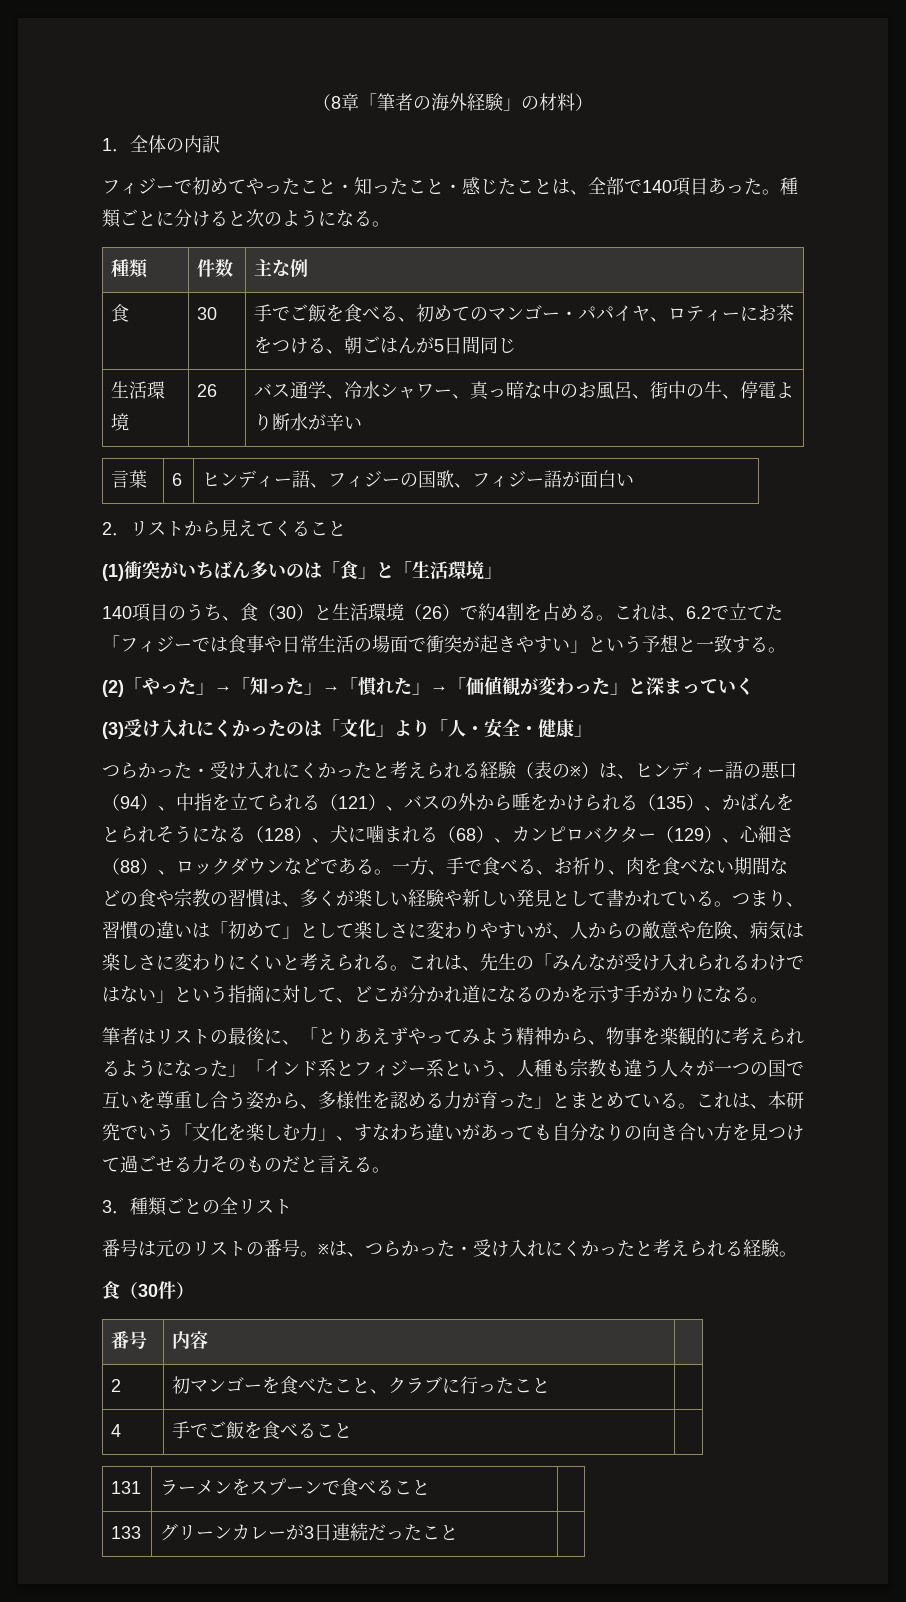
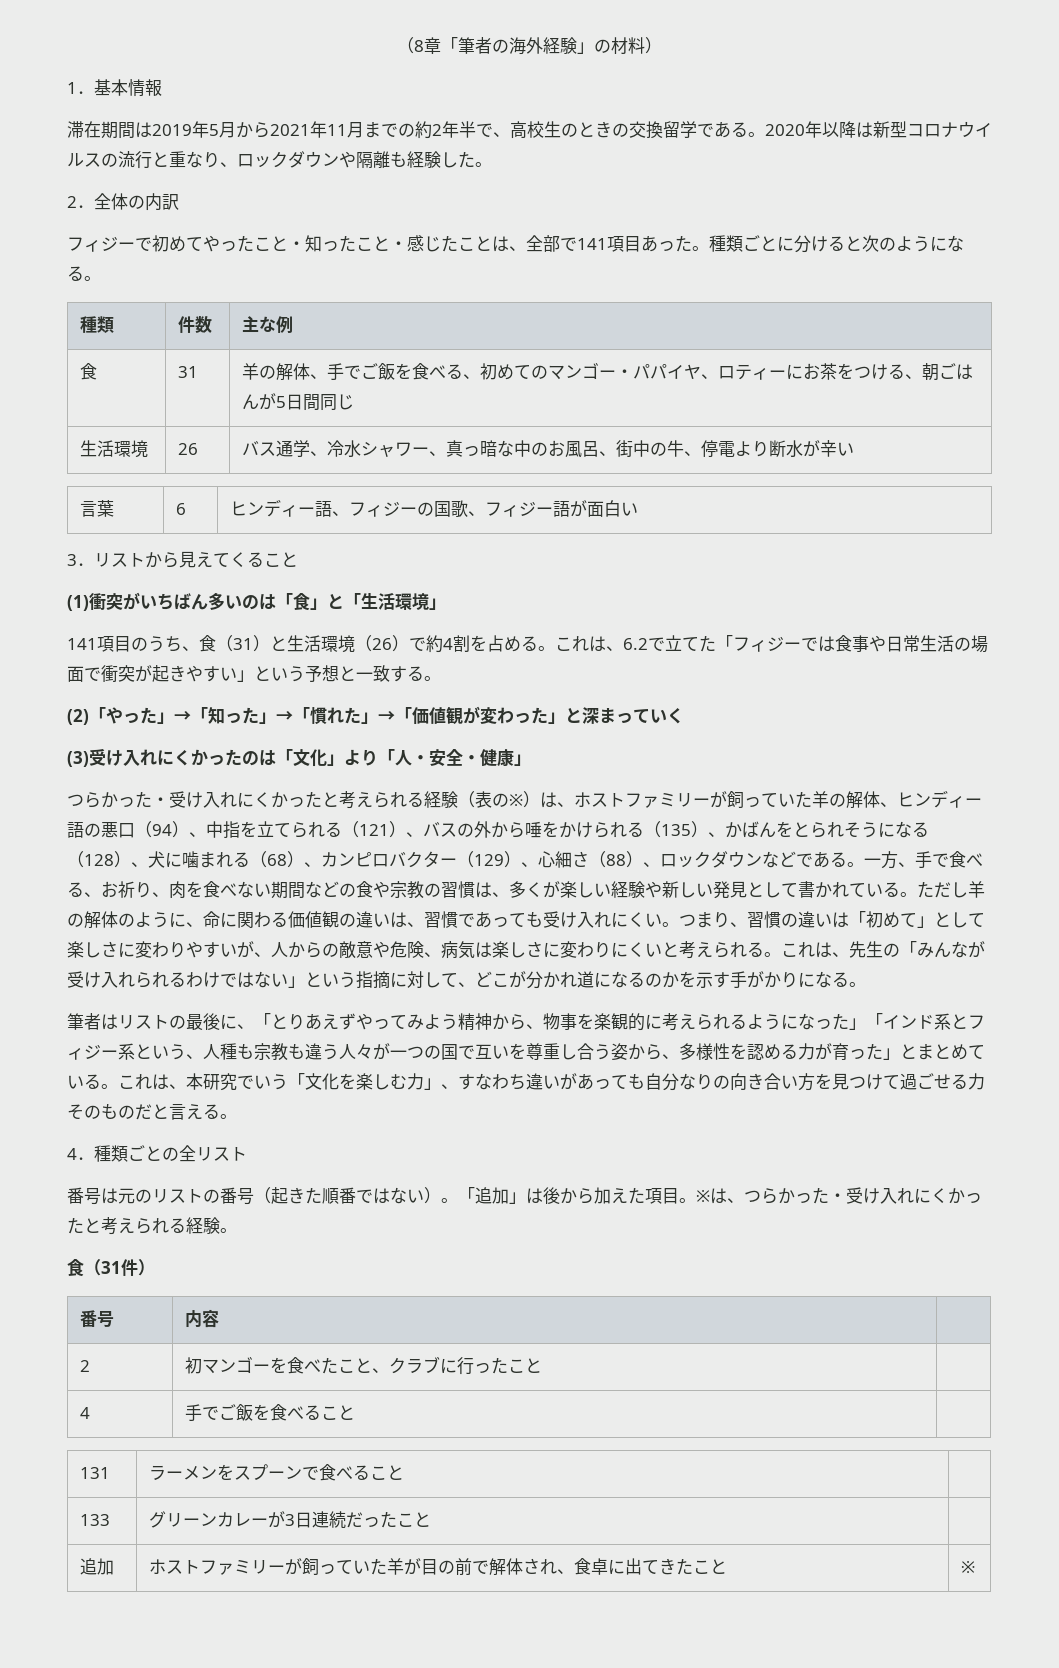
(130, 150) none -> [94,79,162,97] [67,121,992,139] [67,151,492,169] [67,196,94,208] 基本情報 // 滞在期間は2019年5月から2021年11月までの約2年半で、高校生のときの交換留学である。2020年以降は新型コロナウイルスの流行と重なり、ロックダウンや隔離も経験した。 // 2．
[642,180,672,193] 140 -> [577,238,607,250] 141
[197,307,218,320] 30 | -> [178,366,199,378] [242,363,328,381] 31 | 羊の解体、
[102,522,112,535] 2 -> [67,554,77,566] 3
[102,606,132,619] 140 -> [67,638,97,650] 141
[276,606,296,619] 30 -> [233,638,253,650] 31
(635, 776) none -> [574,791,897,809] ホストファミリーが飼っていた羊の解体、
(732, 904) none -> [917,881,985,898] [67,911,679,929] ただし羊の解体のように、命に関わる価値観の違いは、習慣であっても受け入れにくい。
[102,1200,112,1213] 3 -> [67,1148,77,1160] 4
(300, 1248) none -> [254,1187,679,1204] （起きた順番ではない）。「追加」は後から加えた項目
[138,1284,158,1297] 30 -> [101,1261,121,1274] 31
(459, 1532) none -> [80,1558,115,1575] [149,1558,728,1576] [961,1561,976,1573] // 追加 | ホストファミリーが飼っていた羊が目の前で解体され、食卓に出てきたこと | ※

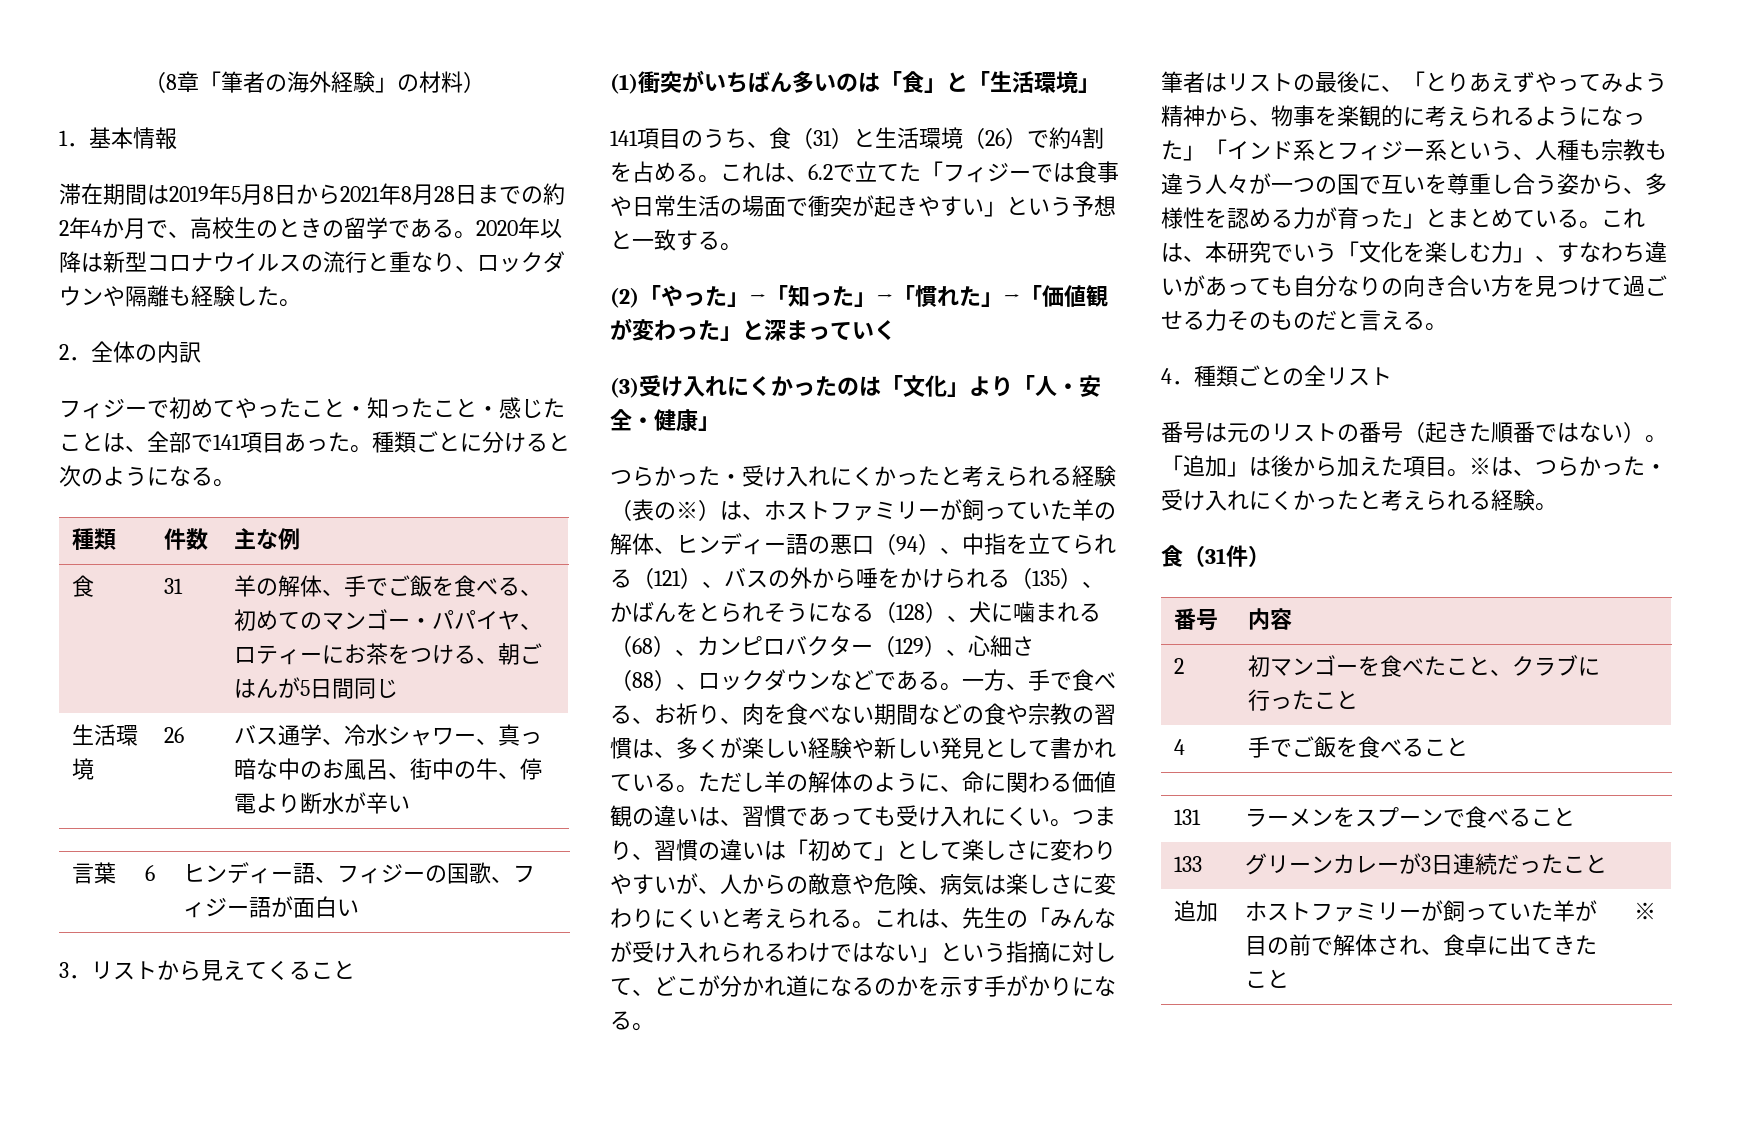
(236, 130) none -> [263,185,296,205] 8日
[327,122,364,138] 11月 -> [401,184,477,205] 8月28日
[459,121,476,138] 半 -> [91,218,146,239] 4か月
[629,121,663,139] 交換 -> (344, 229) none

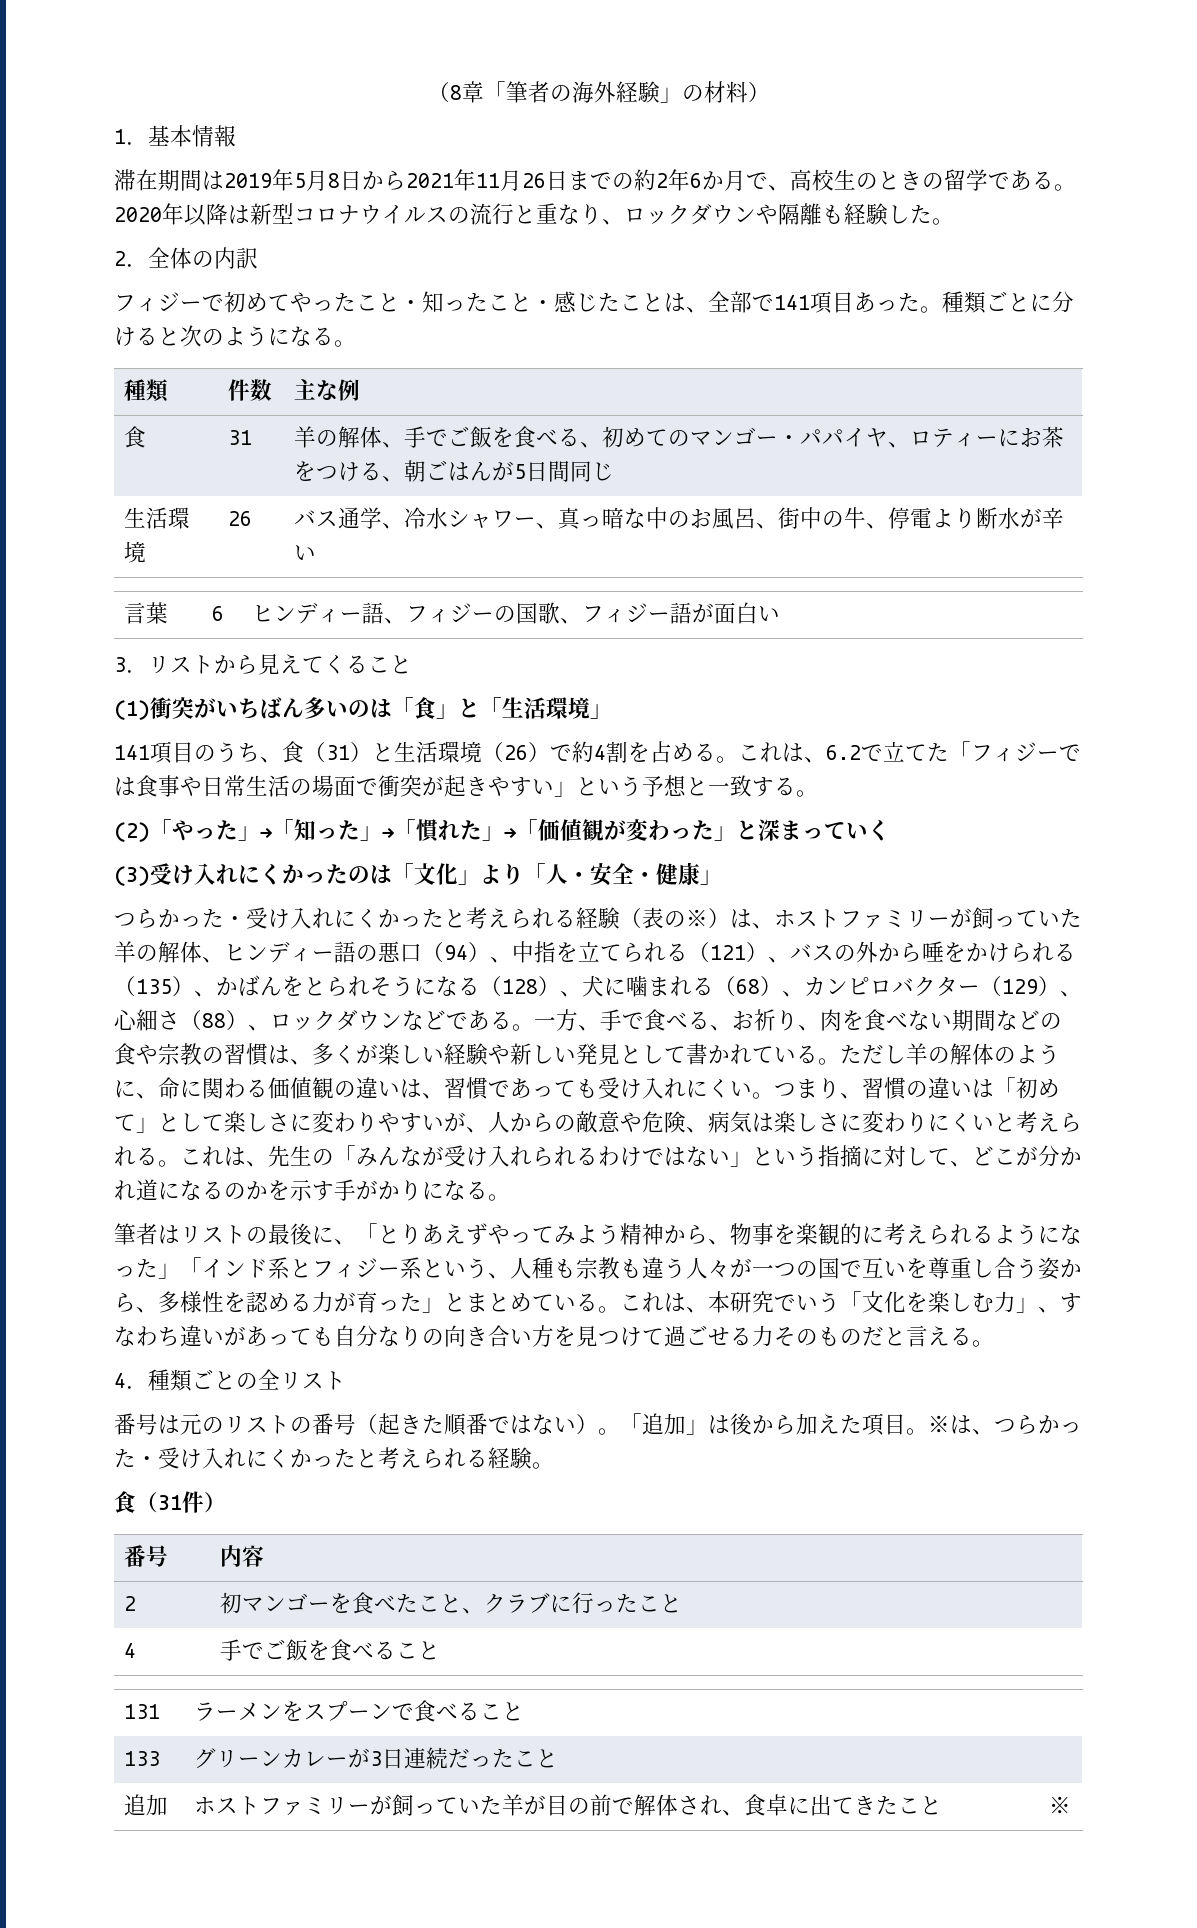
[401,184,455,205] 8月28 -> [476,170,546,191] 11月26
[91,220,102,236] 4 -> [690,173,702,188] 6

